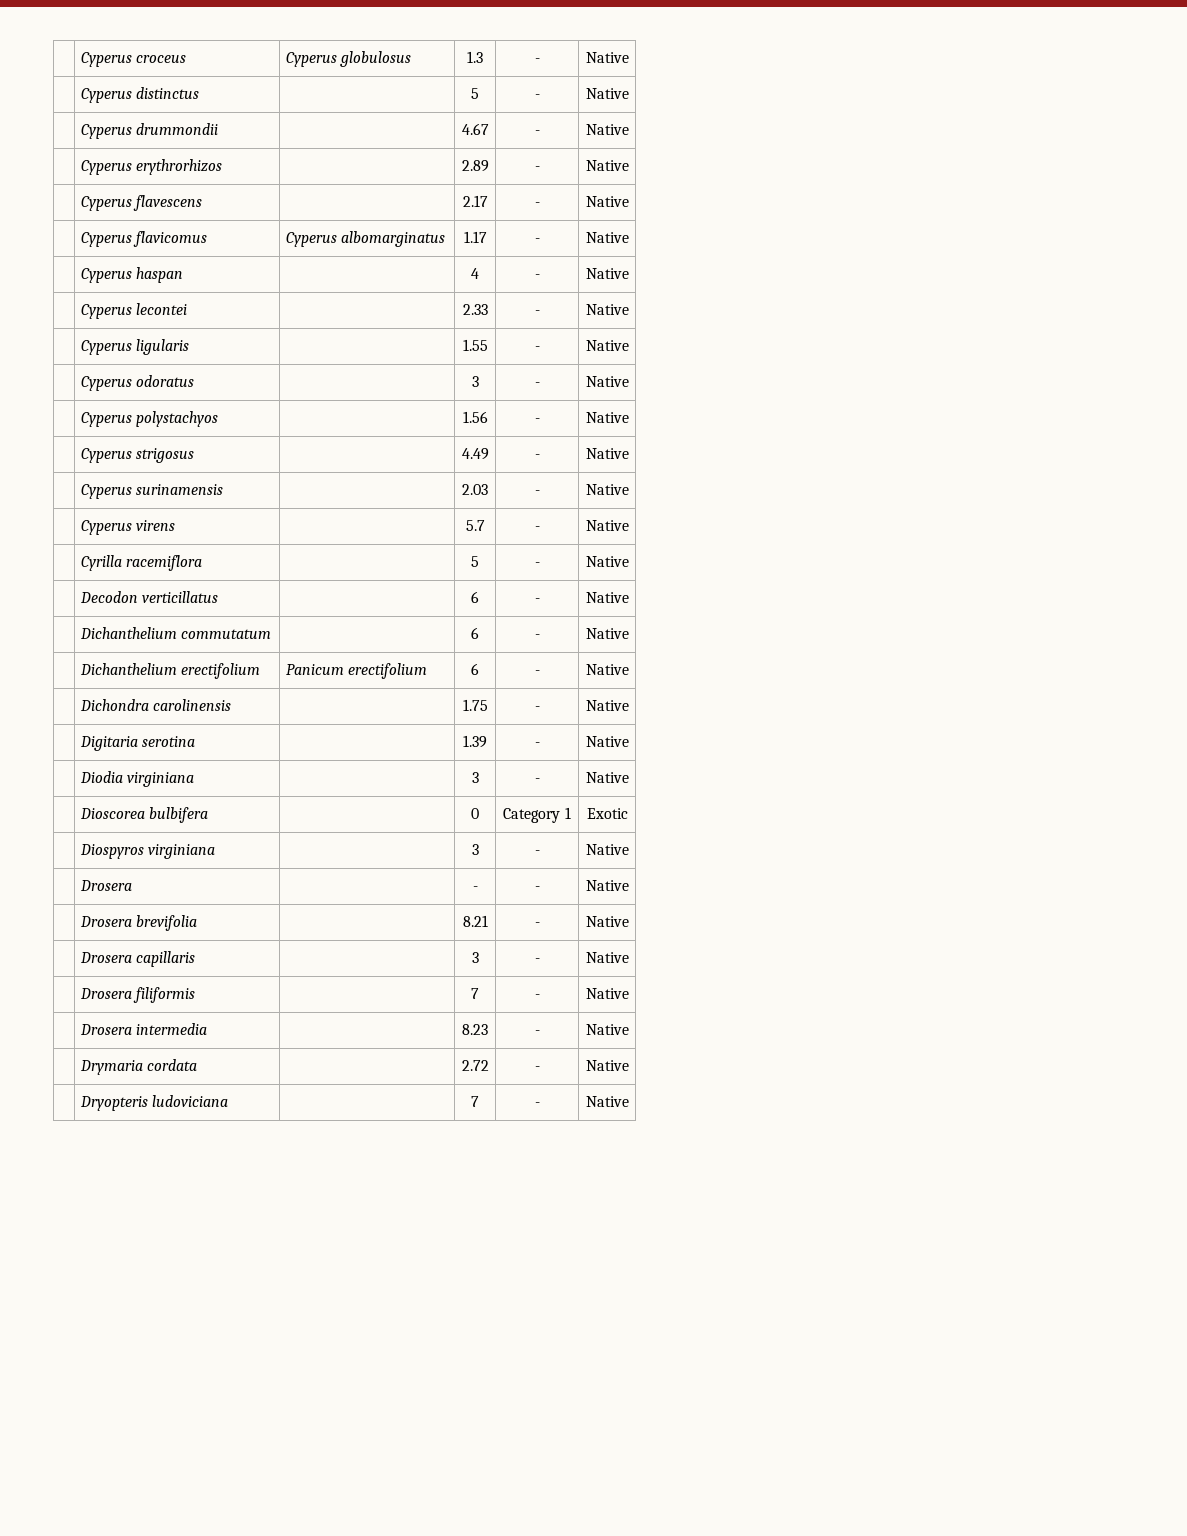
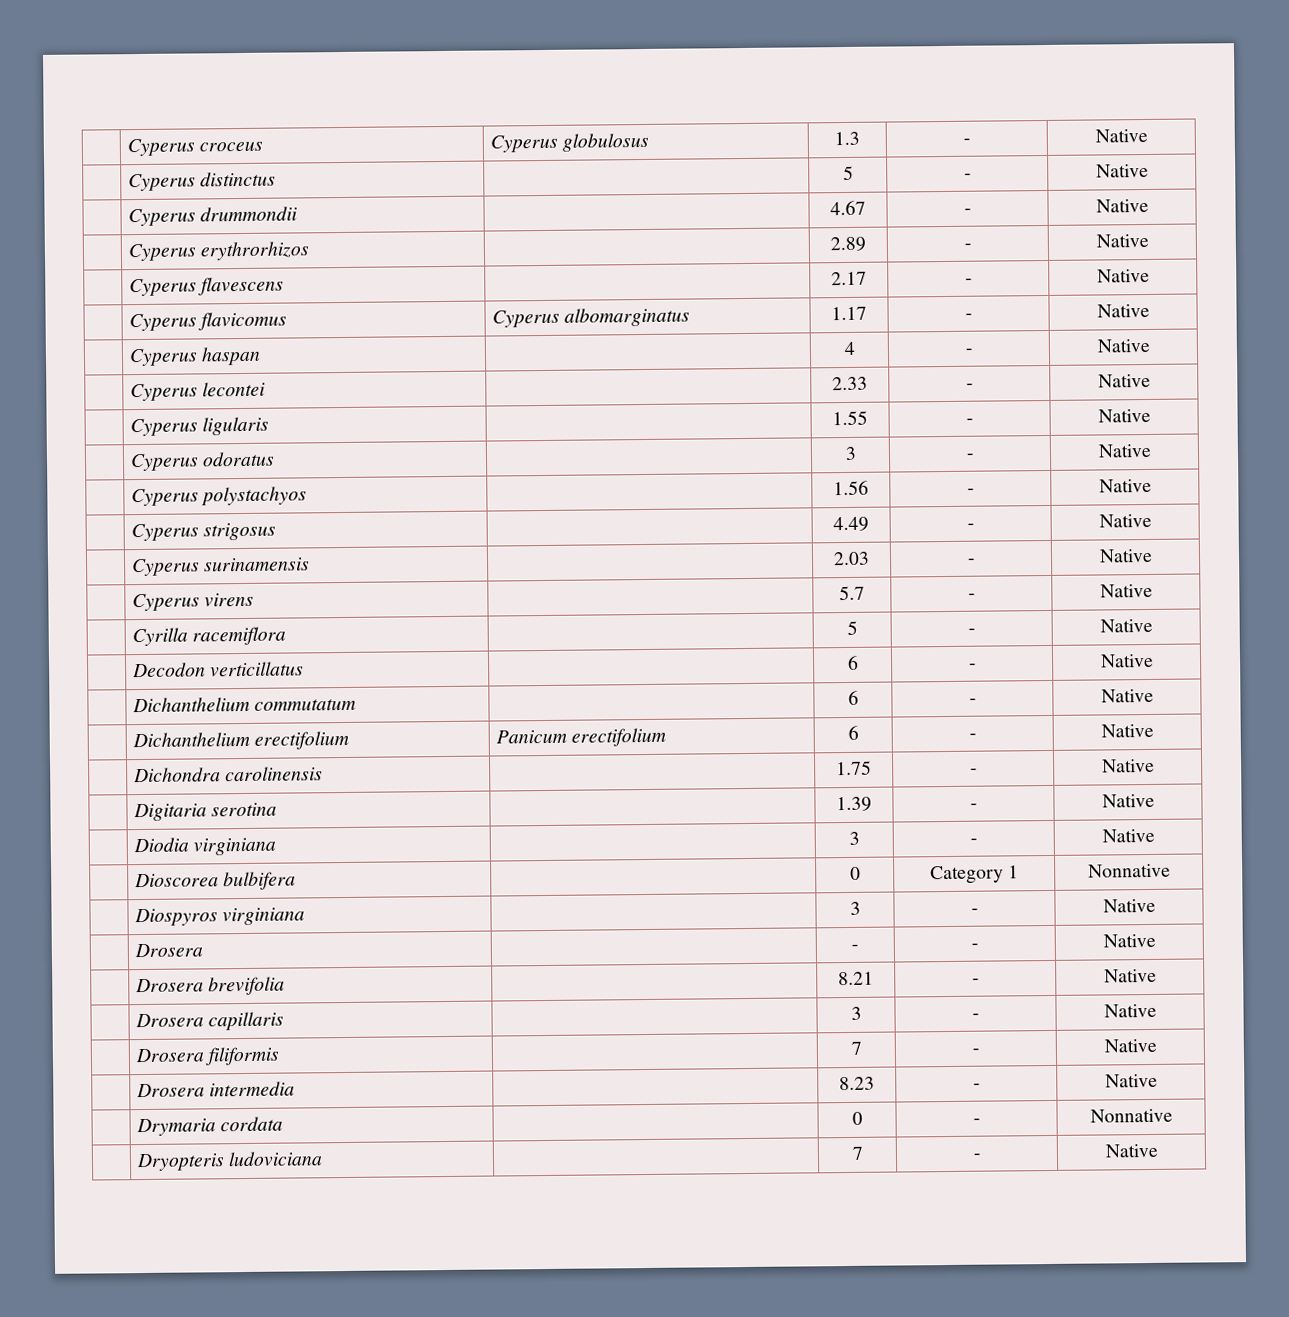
[586,808,628,819] Exotic -> [1087,863,1171,878] Nonnative
[461,1060,489,1071] [534,1066,540,1071] [585,1060,629,1071] 2.72 | - | Native -> [851,1111,863,1125] [972,1118,981,1124] [1089,1108,1173,1123] 0 | - | Nonnative

